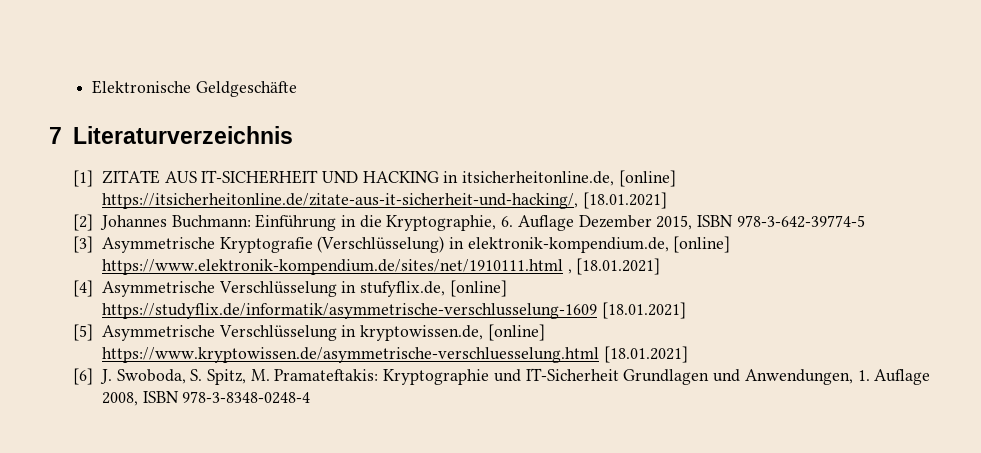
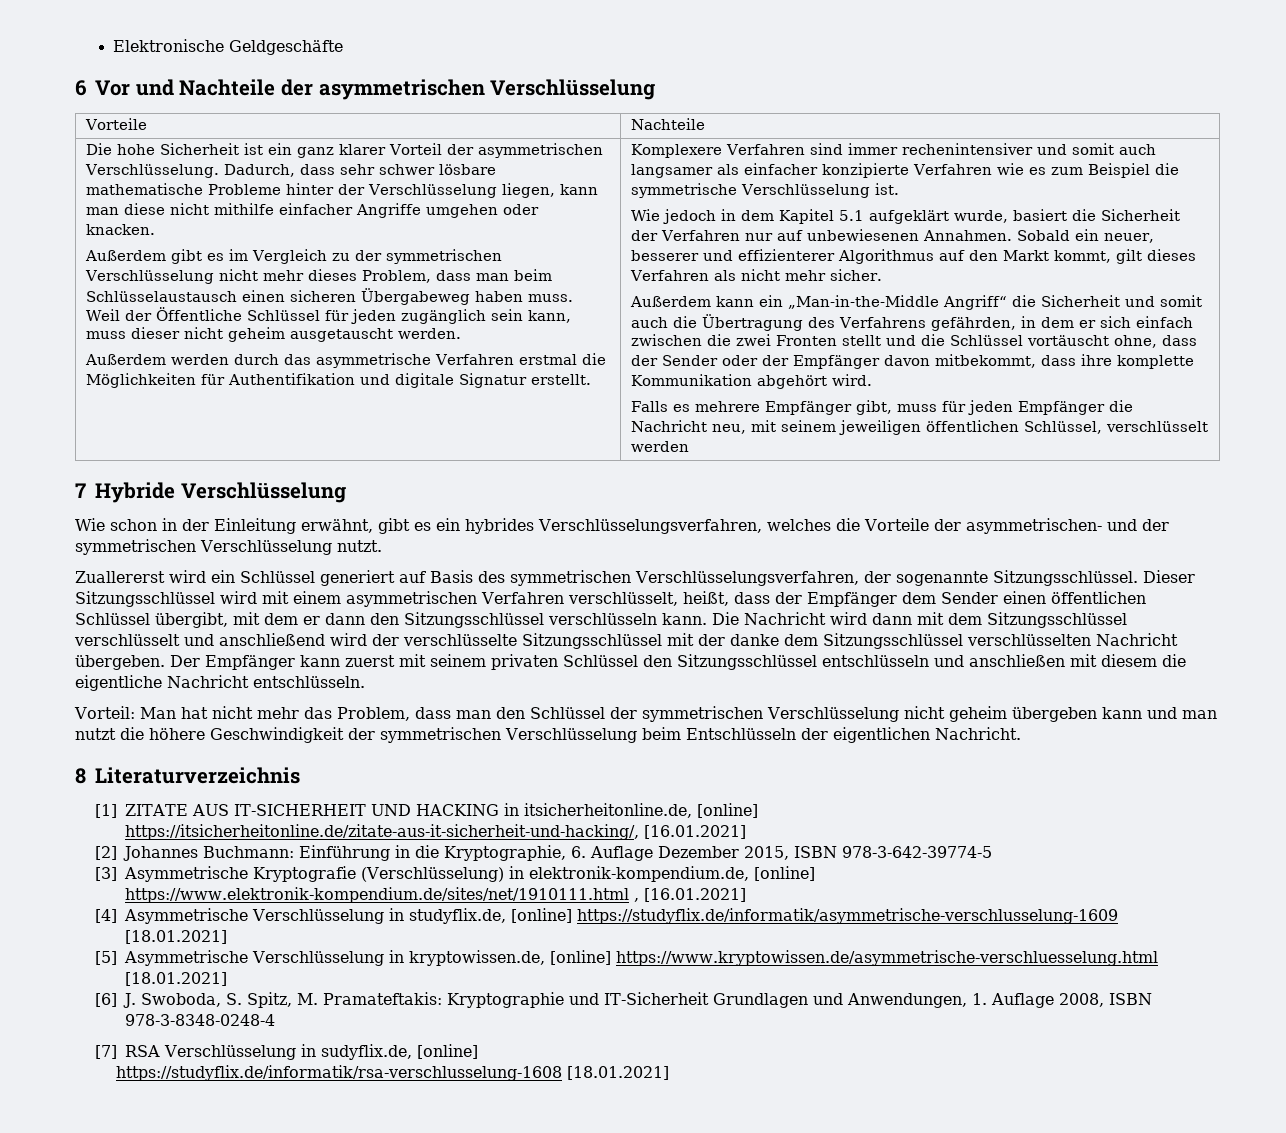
[49,127,62,144] 7 -> [75,79,656,100] [84,118,147,130] [630,118,705,130] [85,143,603,158] [84,164,496,178] [85,183,598,198] [85,203,539,218] [85,224,155,235] [84,249,502,264] [84,269,552,284] [85,288,573,305] [85,307,571,324] [85,327,461,342] [84,353,606,368] [85,373,591,388] [630,143,1156,158] [630,163,1179,178] [630,183,899,198] [630,209,1180,224] [630,229,1154,243] [630,249,1196,264] [629,269,882,281] [629,295,1202,310] [630,314,1193,331] [630,334,1197,348] [630,354,1194,369] [630,374,872,389] [630,400,1133,415] [630,420,1208,435] [630,441,689,452] [75,482,346,503] [75,518,1169,534] [75,539,382,555] [75,570,1195,586] [75,591,1146,607] [75,612,1127,628] [74,633,1178,649] [75,654,1186,670] [75,675,365,691] [74,706,1217,722] [75,727,1021,743] [75,768,86,784] 6 Vor und Nachteile der asymmetrischen Verschlüsselung // Vorteile | Nachteile // Die hohe Sicherheit ist ein ganz klarer Vorteil der asymmetrischen Verschlüsselung. Dadurch, dass sehr schwer lösbare mathematische Probleme hinter der Verschlüsselung liegen, kann man diese nicht mithilfe einfacher Angriffe umgehen oder knacken. // Außerdem gibt es im Vergleich zu der symmetrischen Verschlüsselung nicht mehr dieses Problem, dass man beim Schlüsselaustausch einen sicheren Übergabeweg haben muss. Weil der Öffentliche Schlüssel für jeden zugänglich sein kann, muss dieser nicht geheim ausgetauscht werden. // Außerdem werden durch das asymmetrische Verfahren erstmal die Möglichkeiten für Authentifikation und digitale Signatur erstellt. | Komplexere Verfahren sind immer rechenintensiver und somit auch langsamer als einfacher konzipierte Verfahren wie es zum Beispiel die symmetrische Verschlüsselung ist. // Wie jedoch in dem Kapitel 5.1 aufgeklärt wurde, basiert die Sicherheit der Verfahren nur auf unbewiesenen Annahmen. Sobald ein neuer, besserer und effizienterer Algorithmus auf den Markt kommt, gilt dieses Verfahren als nicht mehr sicher. // Außerdem kann ein „Man-in-the-Middle Angriff“ die Sicherheit und somit auch die Übertragung des Verfahrens gefährden, in dem er sich einfach zwischen die zwei Fronten stellt und die Schlüssel vortäuscht ohne, dass der Sender oder der Empfänger davon mitbekommt, dass ihre komplette Kommunikation abgehört wird. // Falls es mehrere Empfänger gibt, muss für jeden Empfänger die Nachricht neu, mit seinem jeweiligen öffentlichen Schlüssel, verschlüsselt werden // 7 Hybride Verschlüsselung // Wie schon in der Einleitung erwähnt, gibt es ein hybrides Verschlüsselungsverfahren, welches die Vorteile der asymmetrischen- und der symmetrischen Verschlüsselung nutzt. // Zuallererst wird ein Schlüssel generiert auf Basis des symmetrischen Verschlüsselungsverfahren, der sogenannte Sitzungsschlüssel. Dieser Sitzungsschlüssel wird mit einem asymmetrischen Verfahren verschlüsselt, heißt, dass der Empfänger dem Sender einen öffentlichen Schlüssel übergibt, mit dem er dann den Sitzungsschlüssel verschlüsseln kann. Die Nachricht wird dann mit dem Sitzungsschlüssel verschlüsselt und anschließend wird der verschlüsselte Sitzungsschlüssel mit der danke dem Sitzungsschlüssel verschlüsselten Nachricht übergeben. Der Empfänger kann zuerst mit seinem privaten Schlüssel den Sitzungsschlüssel entschlüsseln und anschließen mit diesem die eigentliche Nachricht entschlüsseln. // Vorteil: Man hat nicht mehr das Problem, dass man den Schlüssel der symmetrischen Verschlüsselung nicht geheim übergeben kann und man nutzt die höhere Geschwindigkeit der symmetrischen Verschlüsselung beim Entschlüsseln der eigentlichen Nachricht. // 8
[582,192,667,209] [18.01.2021] -> [644,825,747,839] [16.01.2021]
[576,258,661,275] [18.01.2021] -> [644,888,747,902] [16.01.2021]
[359,281,445,297] stufyflix.de, -> [409,908,507,924] studyflix.de,
(311, 397) none -> [95,1044,479,1060] [115,1065,669,1081] // [7] RSA Verschlüsselung in sudyflix.de, [online] // https://studyflix.de/informatik/rsa-verschlusselung-1608 [18.01.2021]

